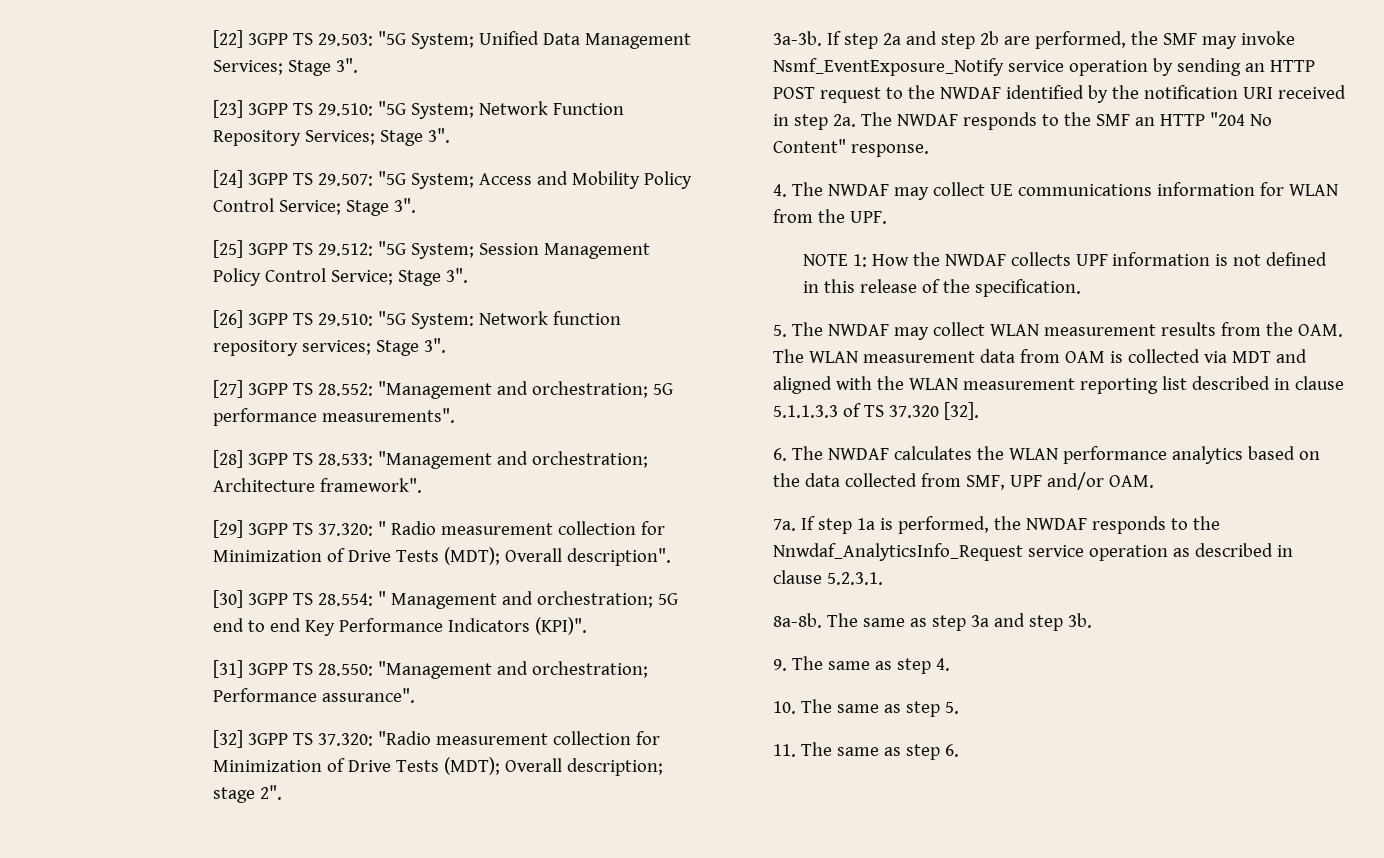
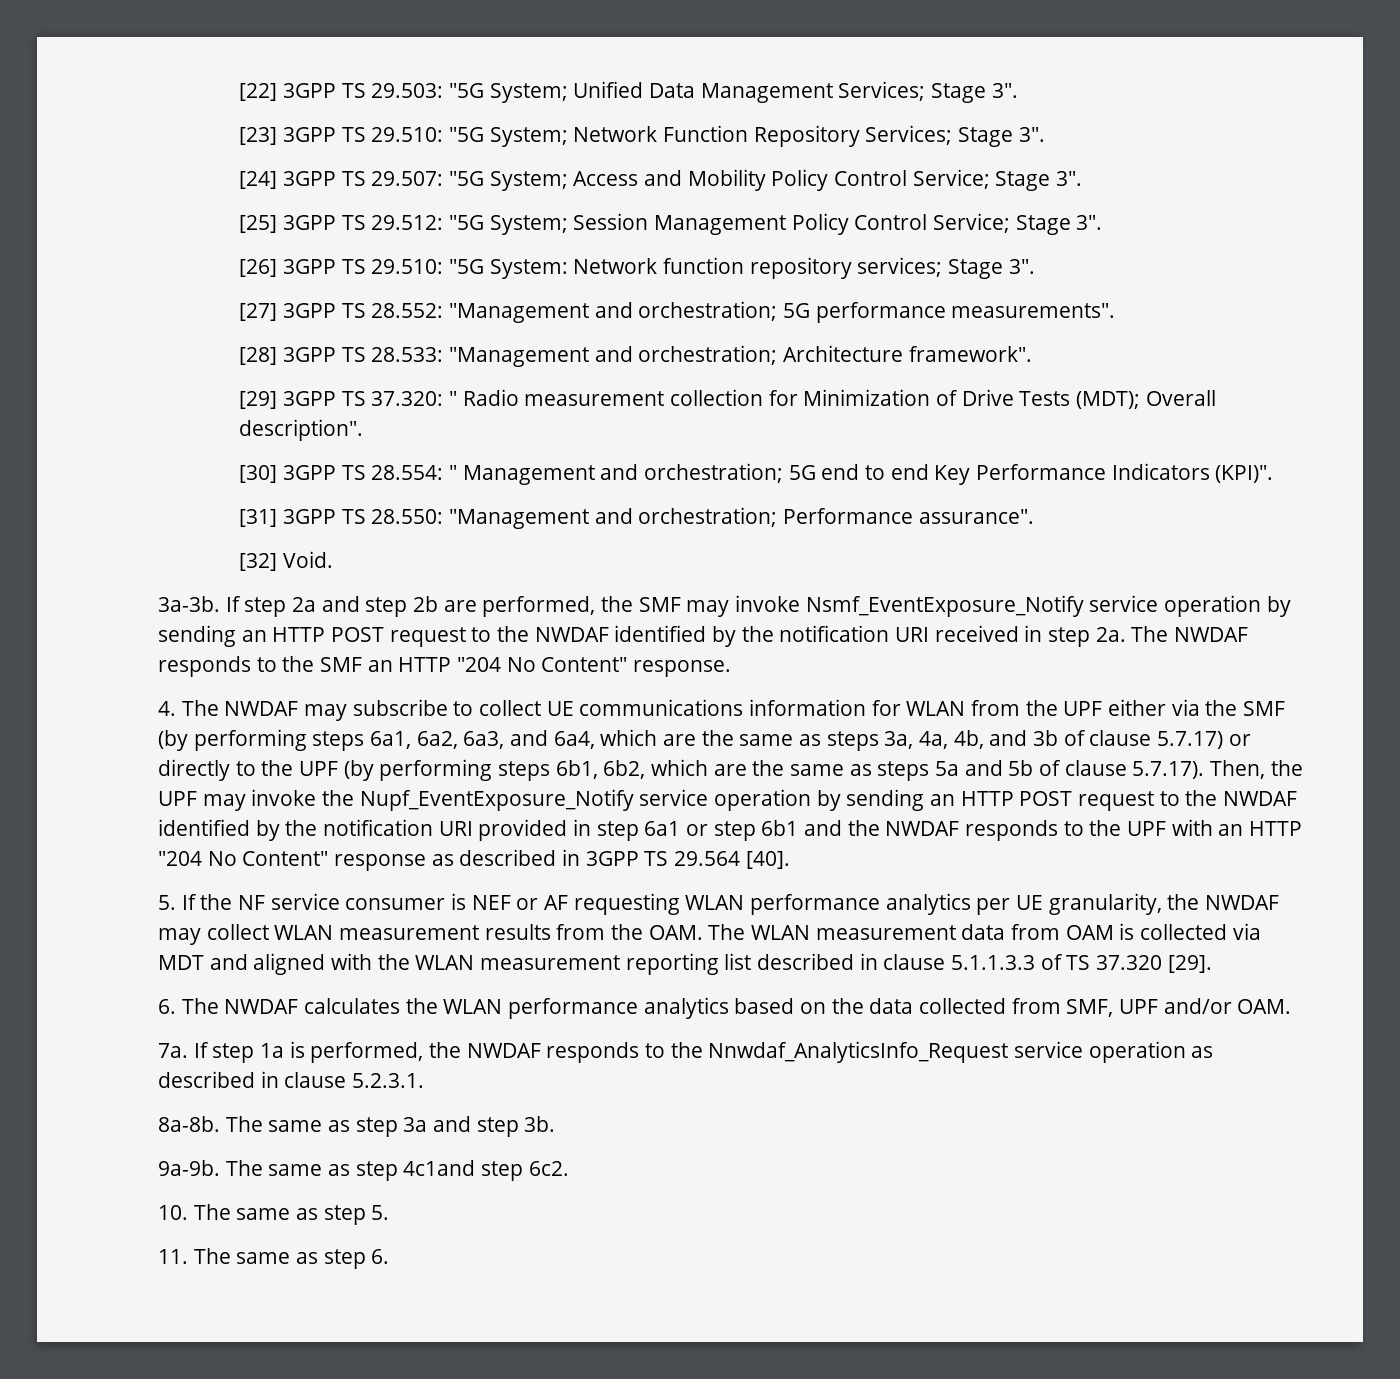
[248,731,661,746] [213,757,664,776] [213,785,283,803] 3GPP TS 37.320: "Radio measurement collection for Minimization of Drive Tests (MDT); Overall description; stage 2". -> [282,551,333,568] Void.
(929, 193) none -> [352,699,474,716] subscribe to
[849,211,887,224] [802,252,1328,267] [802,279,1081,297] [772,322,823,337] UPF. // NOTE 1: How the NWDAF collects UPF information is not defined in this release of the specification. // 5. The -> [1063,699,1286,716] [158,729,1251,751] [158,759,1303,781] [158,789,1298,811] [158,819,1303,841] [158,849,790,871] [158,893,1200,915] UPF either via the SMF (by performing steps 6a1, 6a2, 6a3, and 6a4, which are the same as steps 3a, 4a, 4b, and 3b of clause 5.7.17) or directly to the UPF (by performing steps 6b1, 6b2, which are the same as steps 5a and 5b of clause 5.7.17). Then, the UPF may invoke the Nupf_EventExposure_Notify service operation by sending an HTTP POST request to the NWDAF identified by the notification URI provided in step 6a1 or step 6b1 and the NWDAF responds to the UPF with an HTTP "204 No Content" response as described in 3GPP TS 29.564 [40]. // 5. If the NF service consumer is NEF or AF requesting WLAN performance analytics per UE granularity, the
[943,402,979,420] [32]. -> [1167,955,1212,973] [29].
[772,656,950,674] 9. The same as step 4. -> [158,1160,569,1181] 9a-9b. The same as step 4c1and step 6c2.

